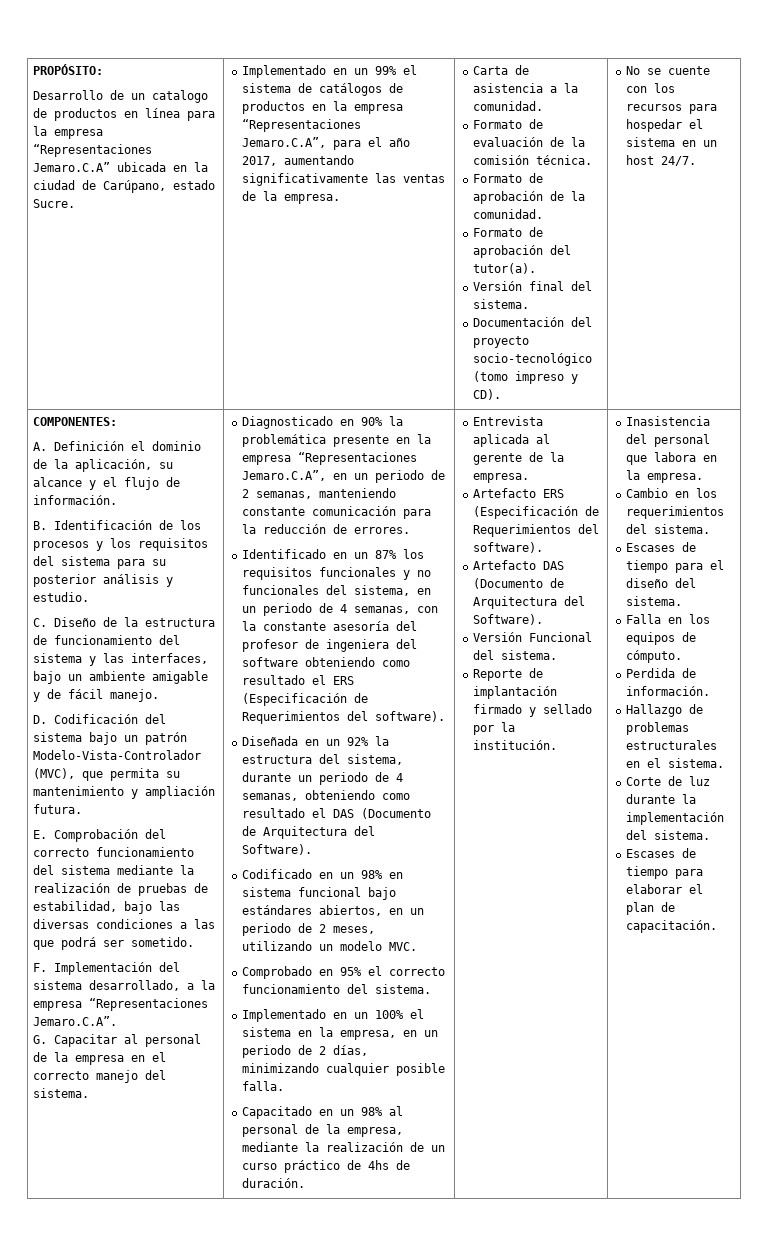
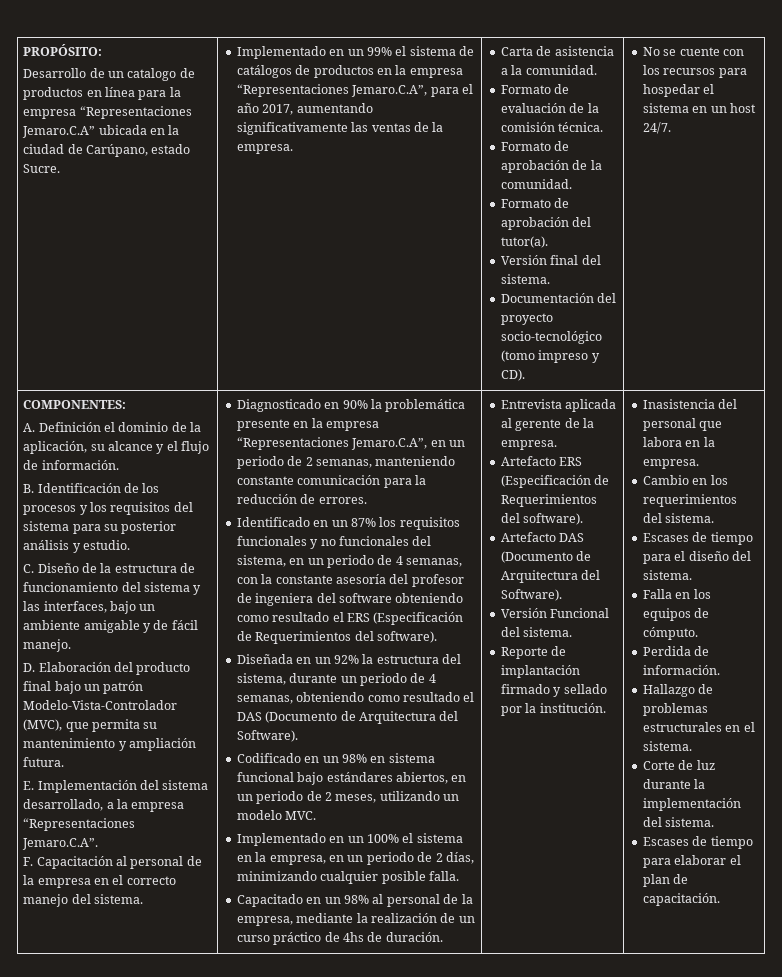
[54,714,167,724] [33,732,83,742] Codificación del sistema -> [38,662,191,675] [23,681,52,691] Elaboración del producto final
[54,829,167,842] [33,847,195,857] [33,865,195,875] [33,883,209,896] [33,901,181,914] [33,919,216,929] [33,937,195,950] [33,963,48,972] Comprobación del correcto funcionamiento del sistema mediante la realización de pruebas de estabilidad, bajo las diversas condiciones a las que podrá ser sometido. // F. -> (35, 785) none
[33,1034,118,1047] G. Capacitar -> [23,856,113,869] F. Capacitación
[241,966,445,979] [241,984,431,994] // Comprobado en 95% el correcto funcionamiento del sistema. -> (317, 815) none

